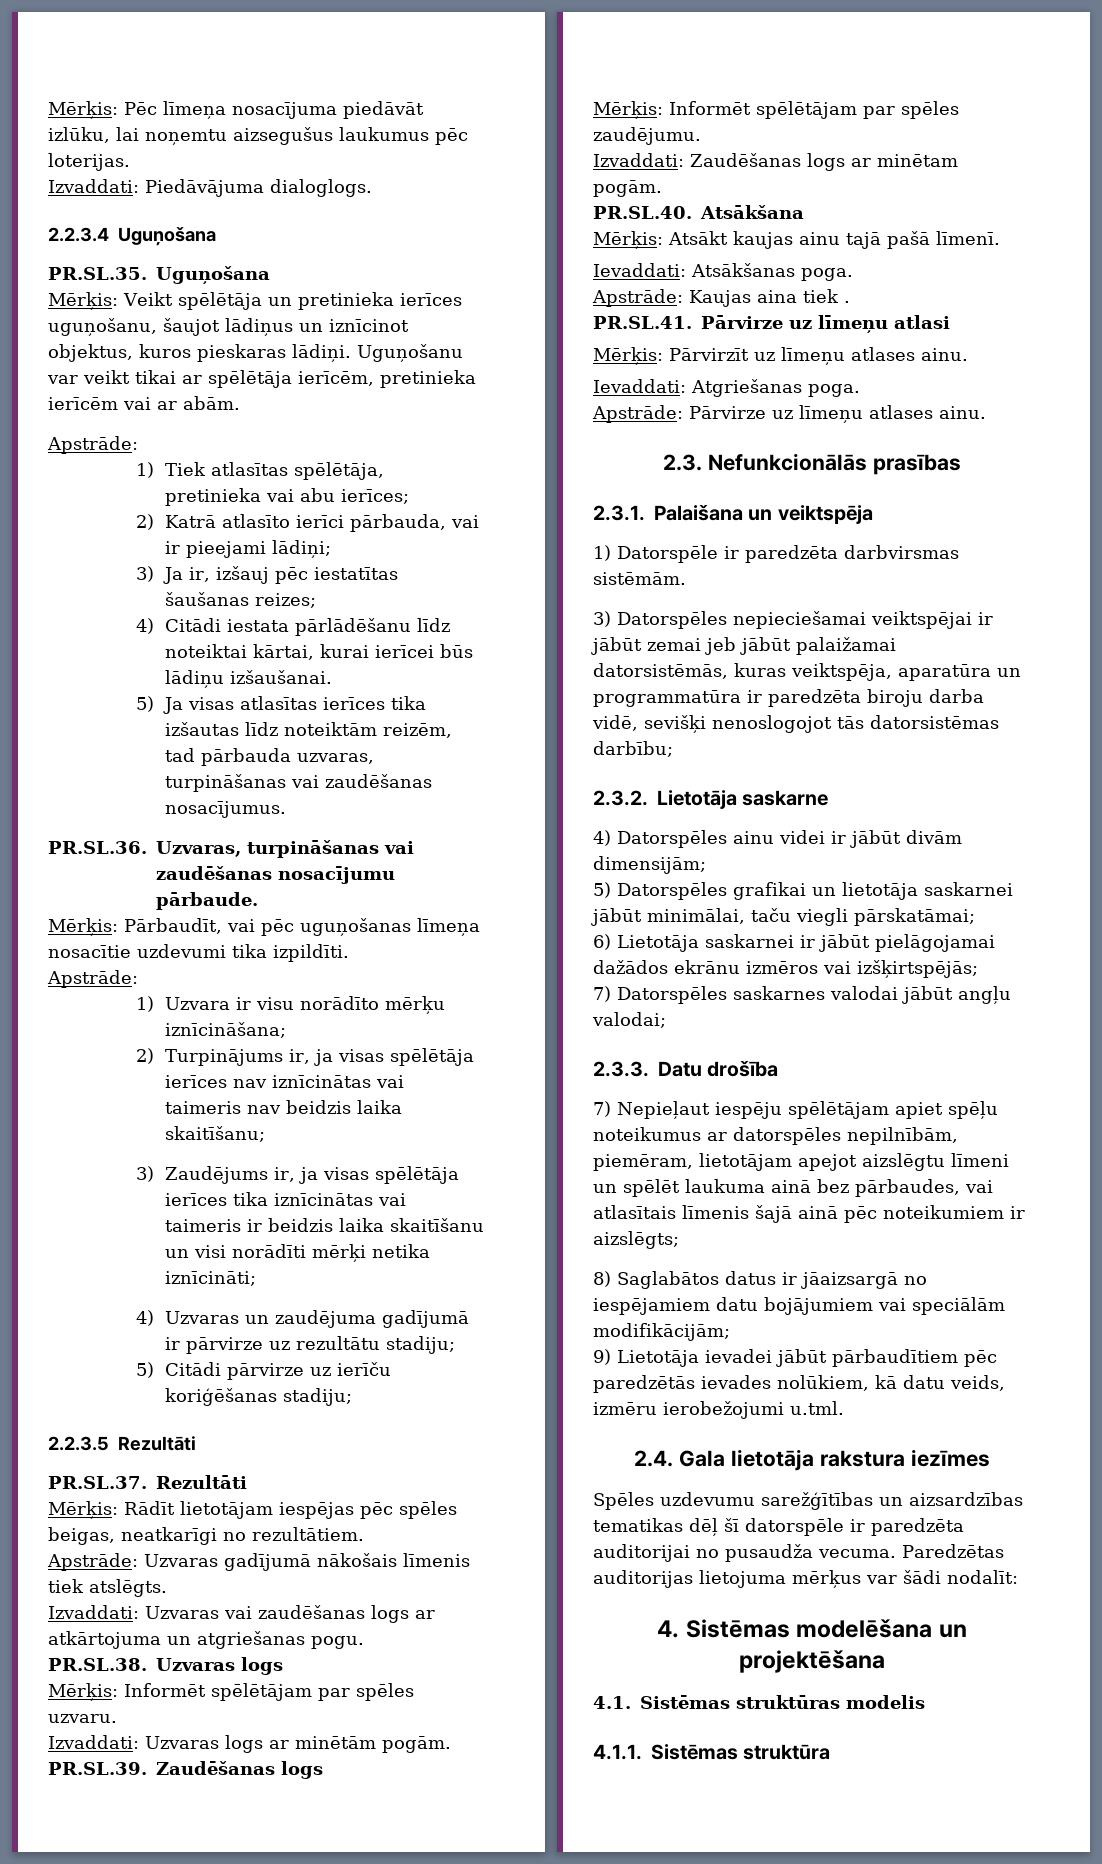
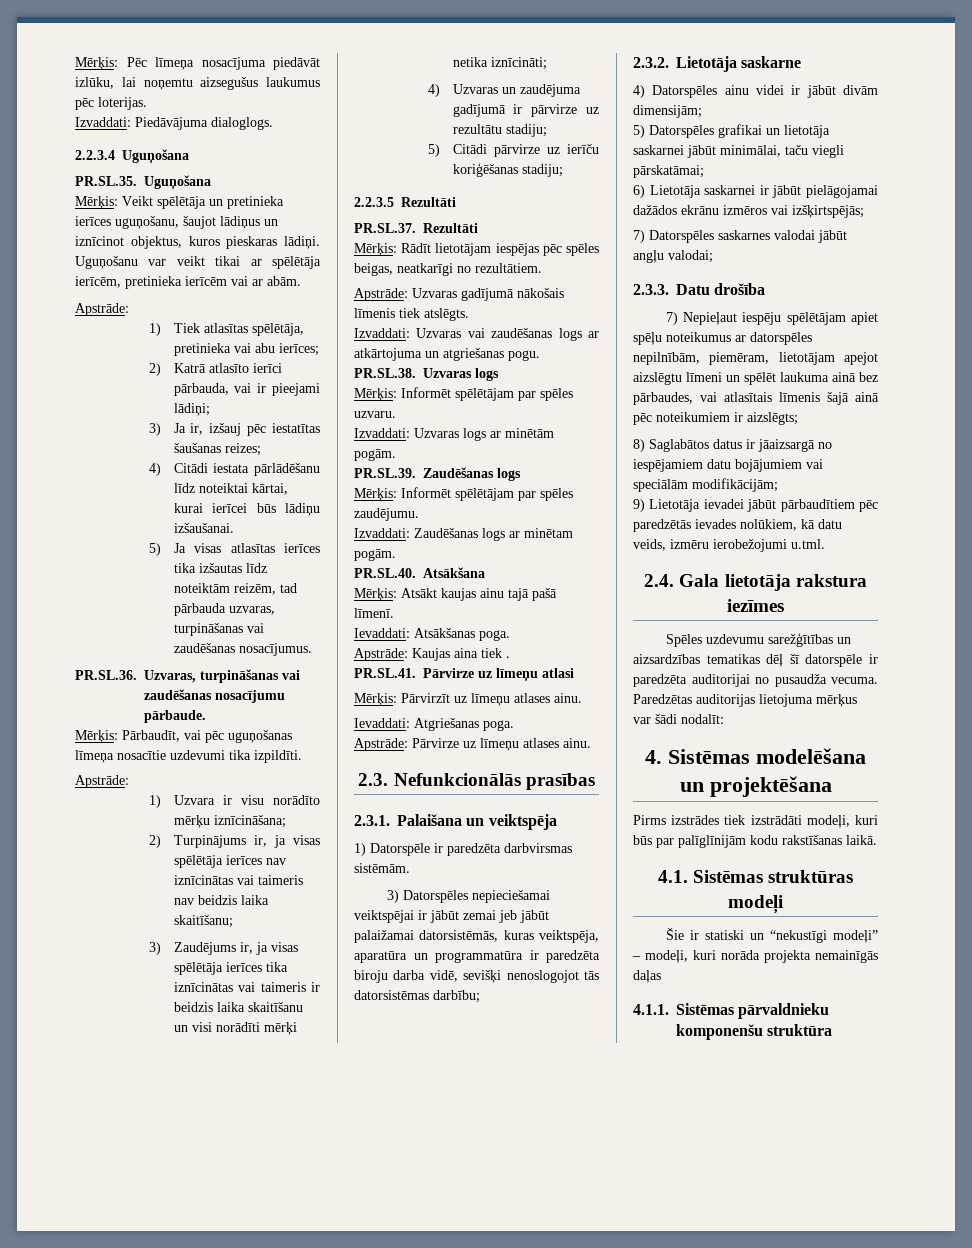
[593,1695,925,1709] 4.1. Sistēmas struktūras modelis -> [633,815,878,828] [633,835,877,848] [657,870,854,883] [728,895,783,914] [665,928,878,943] [632,950,878,963] [633,970,661,983] Pirms izstrādes tiek izstrādāti modeļi, kuri būs par palīglīnijām kodu rakstīšanas laikā. // 4.1. Sistēmas struktūras modeļi // Šie ir statiski un “nekustīgi modeļi” – modeļi, kuri norāda projekta nemainīgās daļas
(738, 1752) none -> [738,1003,830,1019] [676,1024,763,1040] pārvaldnieku komponenšu

